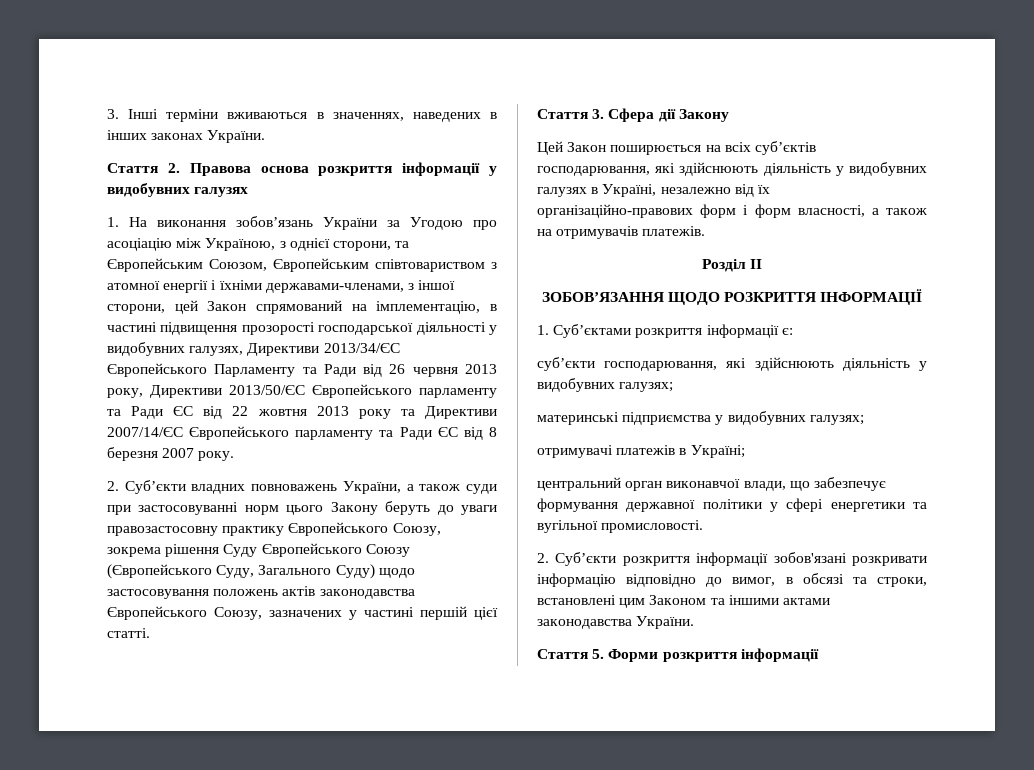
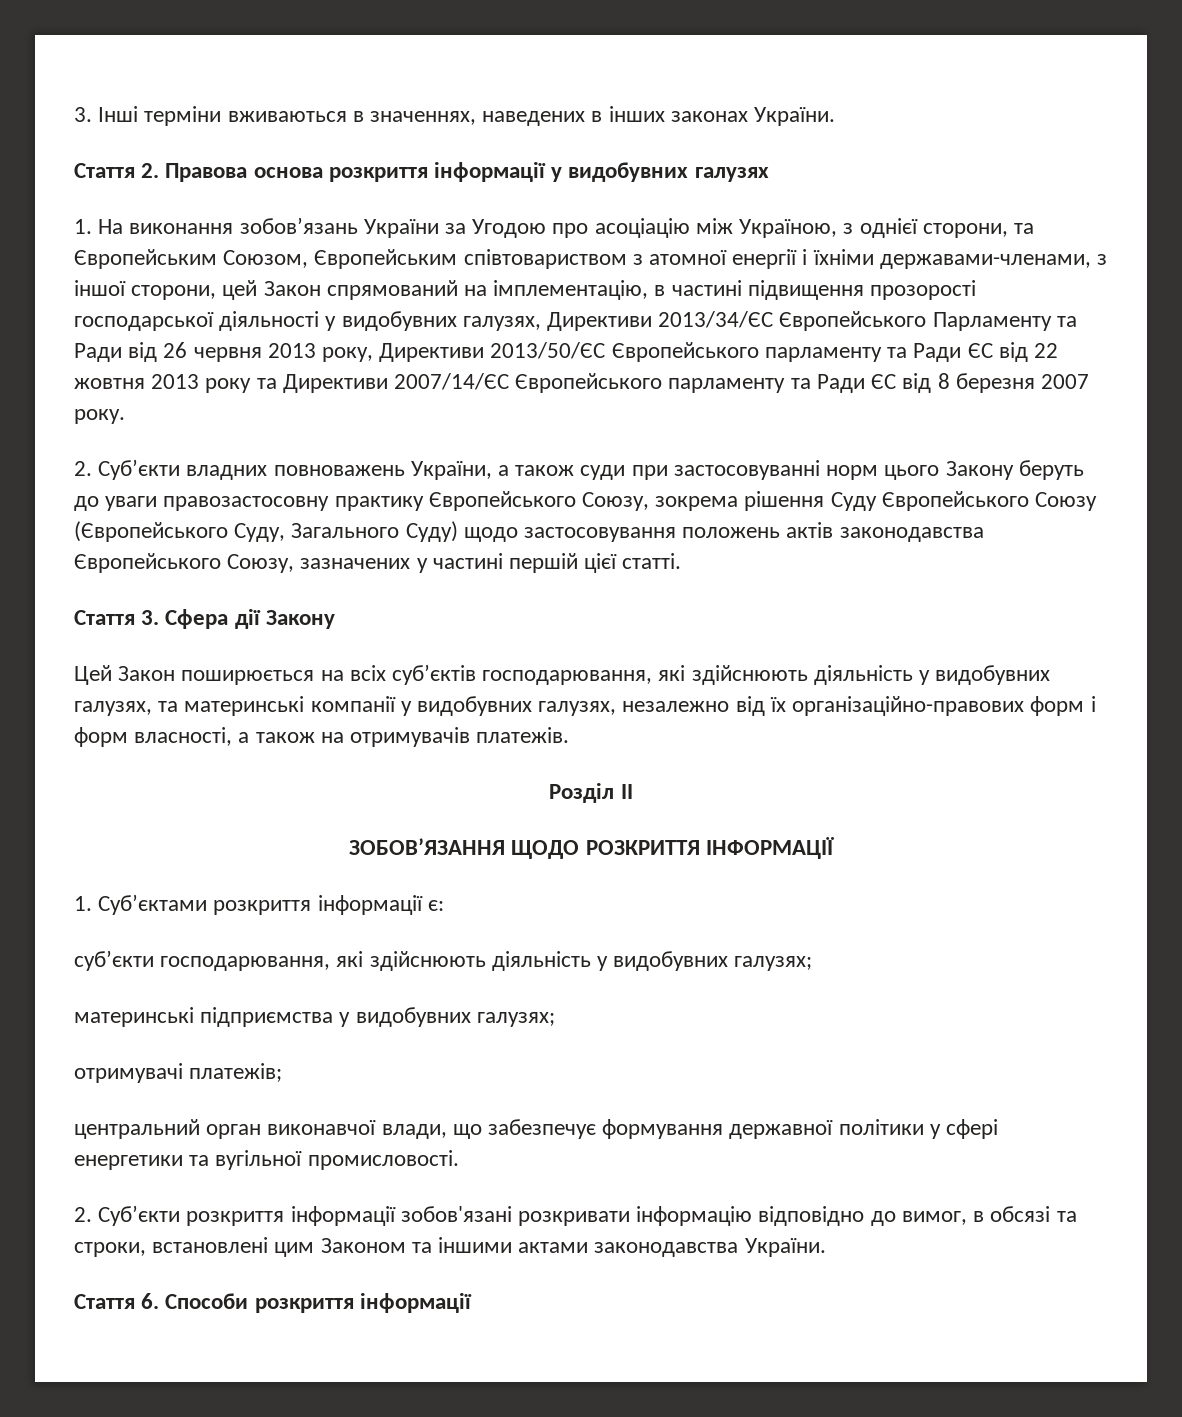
[537,184,657,197] галузях в Україні, -> [74,696,617,716] галузях, та материнські компанії у видобувних галузях,
[616,445,745,458] платежів в Україні; -> [189,1063,283,1082] платежів;
[592,649,659,662] 5. Форми -> [141,1293,249,1309] 6. Способи

